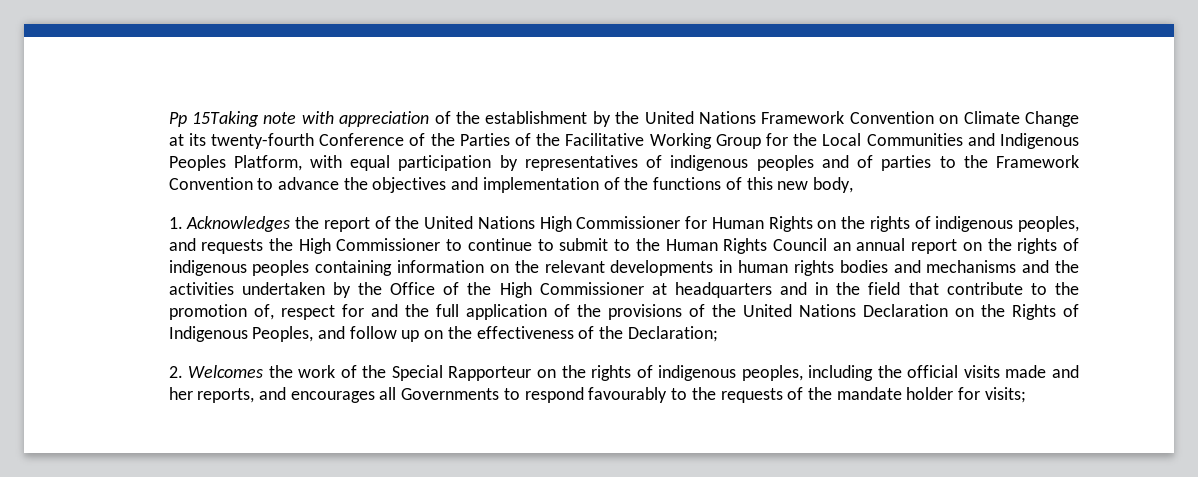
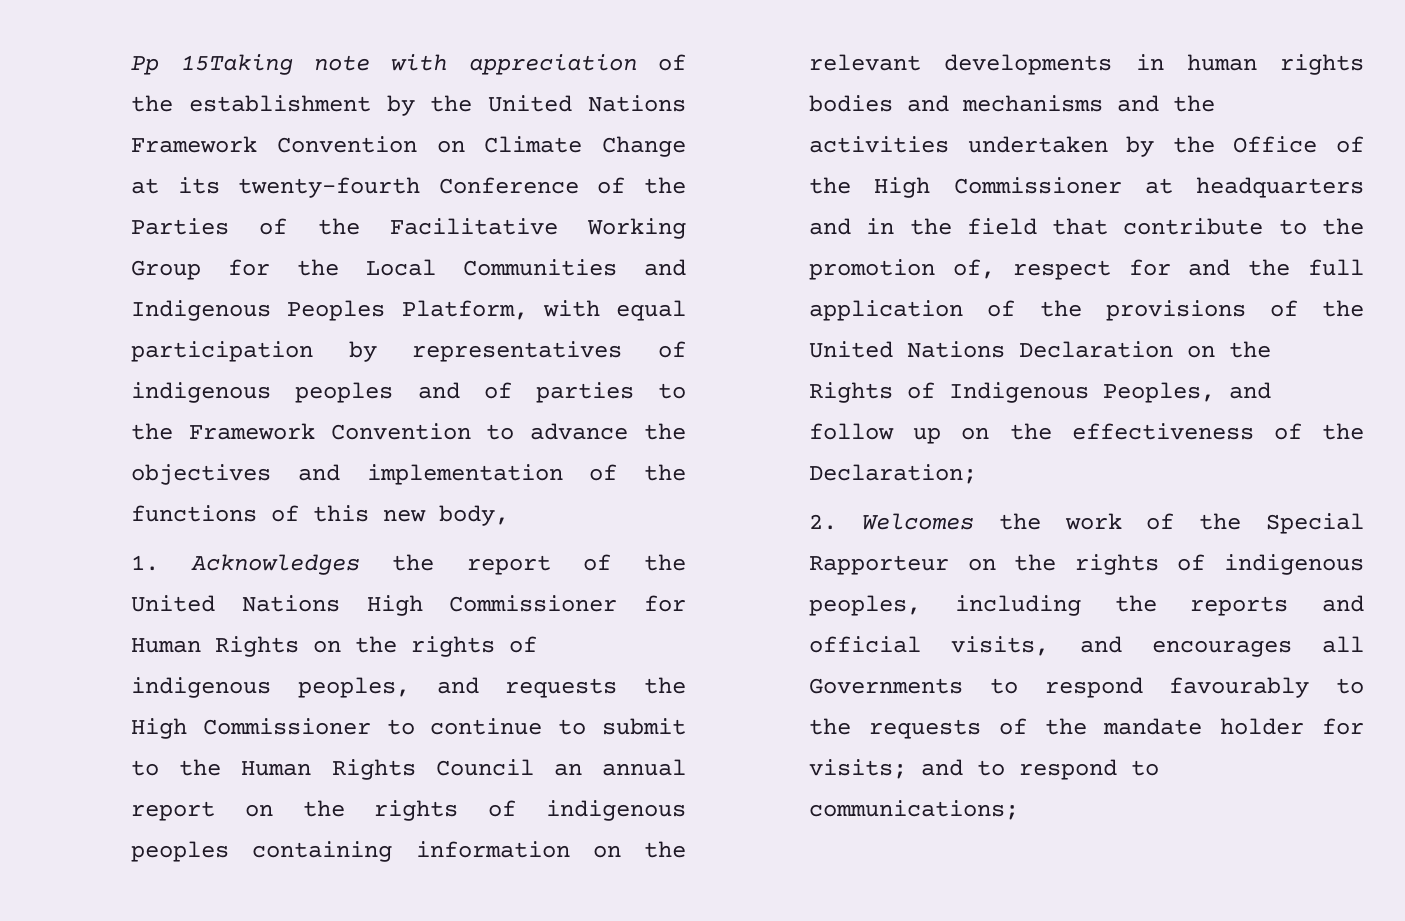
[907,365,1079,378] [168,387,255,403] official visits made and her reports, -> [1190,595,1364,616] [809,636,1050,656] reports and official visits,
(1026, 395) none -> [921,759,1160,780] [809,800,1020,820] and to respond to communications;

